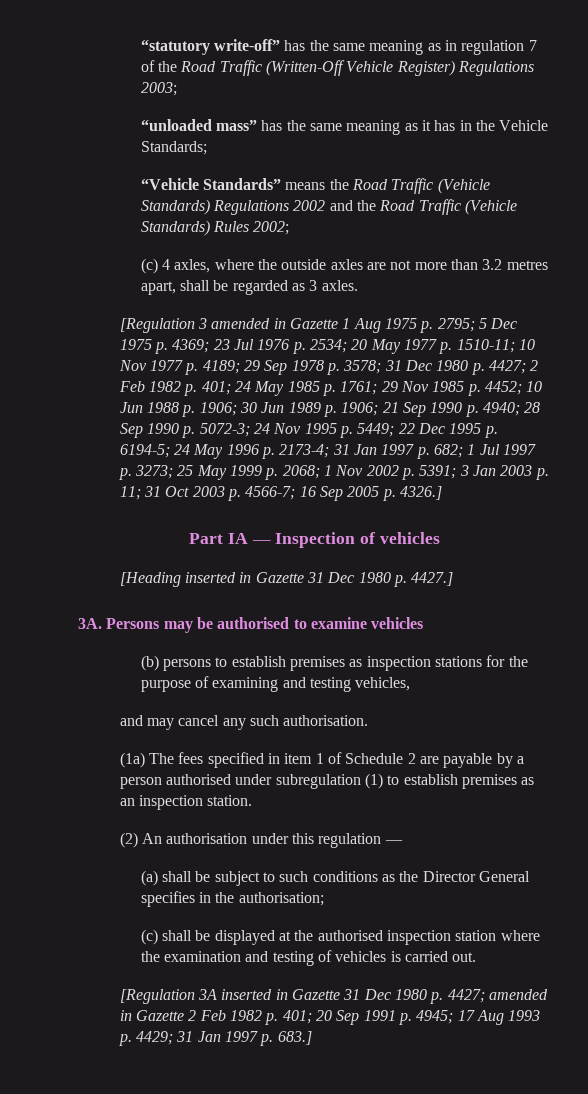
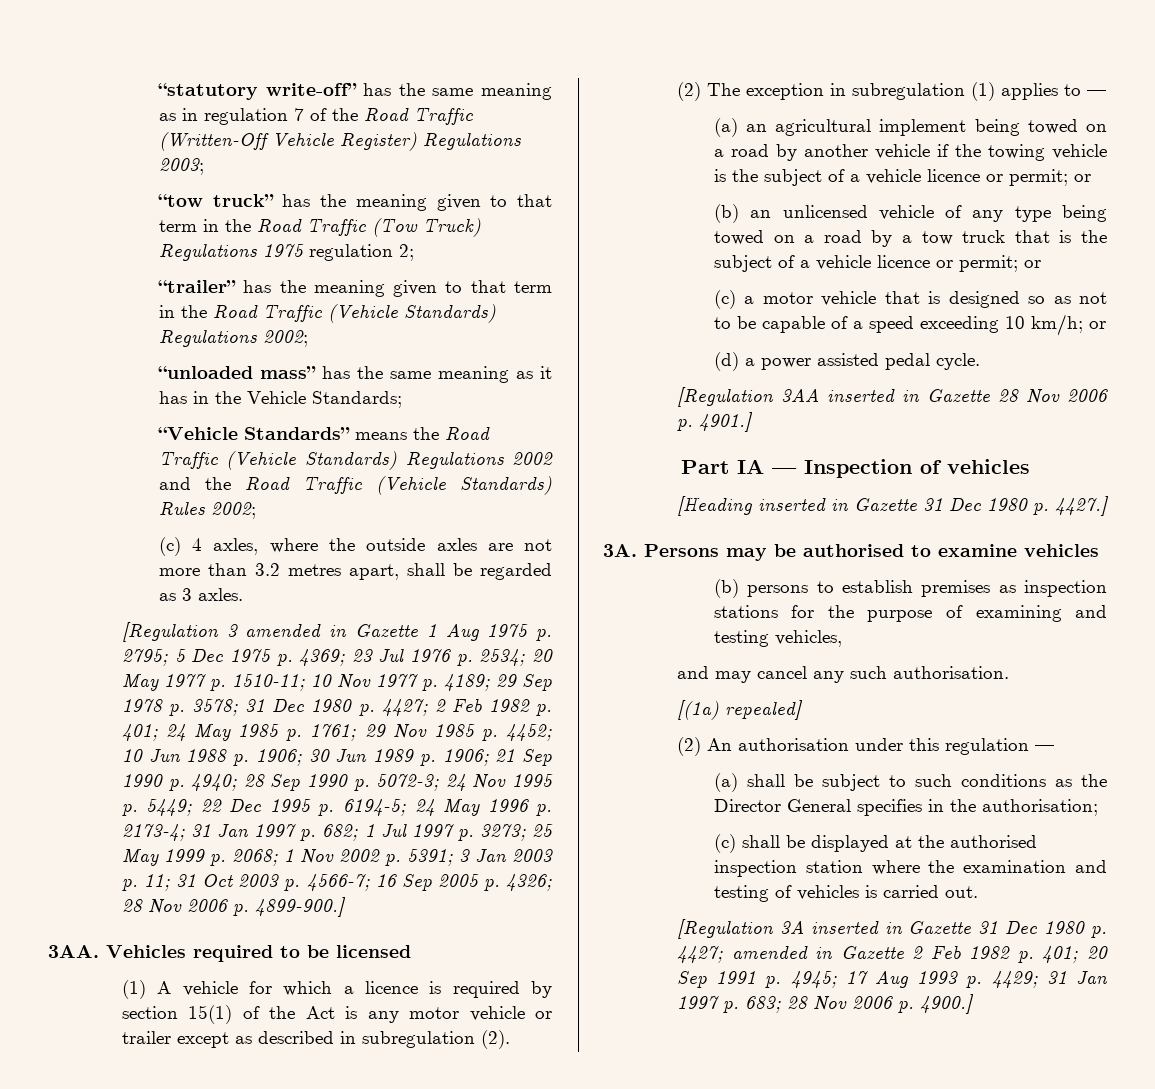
(177, 89) none -> [157,194,552,211] [158,218,481,237] [158,244,414,261] [157,280,553,297] [158,304,496,323] [158,330,308,347] // “tow truck” has the meaning given to that term in the Road Traffic (Tow Truck) Regulations 1975 regulation 2; // “trailer” has the meaning given to that term in the Road Traffic (Vehicle Standards) Regulations 2002;
[399,486,442,500] 4326.] -> [506,874,552,891] [121,897,346,917] [48,945,411,962] [121,980,552,999] [121,1005,552,1024] [121,1030,510,1049] [676,82,1106,101] [713,118,1107,137] [713,144,1107,161] [713,169,1091,186] [713,204,1107,223] [713,230,1107,247] [713,255,1041,272] [713,290,1107,309] [713,314,1106,336] [713,352,980,371] [676,387,1108,407] [676,412,753,432] 4326; 28 Nov 2006 p. 4899-900.] // 3AA. Vehicles required to be licensed // (1) A vehicle for which a licence is required by section 15(1) of the Act is any motor vehicle or trailer except as described in subregulation (2). // (2) The exception in subregulation (1) applies to — // (a) an agricultural implement being towed on a road by another vehicle if the towing vehicle is the subject of a vehicle licence or permit; or // (b) an unlicensed vehicle of any type being towed on a road by a tow truck that is the subject of a vehicle licence or permit; or // (c) a motor vehicle that is designed so as not to be capable of a speed exceeding 10 km/h; or // (d) a power assisted pedal cycle. // [Regulation 3AA inserted in Gazette 28 Nov 2006 p. 4901.]
[119,752,524,768] [119,773,535,789] [119,795,253,810] (1a) The fees specified in item 1 of Schedule 2 are payable by a person authorised under subregulation (1) to establish premises as an inspection station. -> [676,700,803,720] [(1a) repealed]
[277,1031,312,1045] 683.] -> [744,994,974,1014] 683; 28 Nov 2006 p. 4900.]

